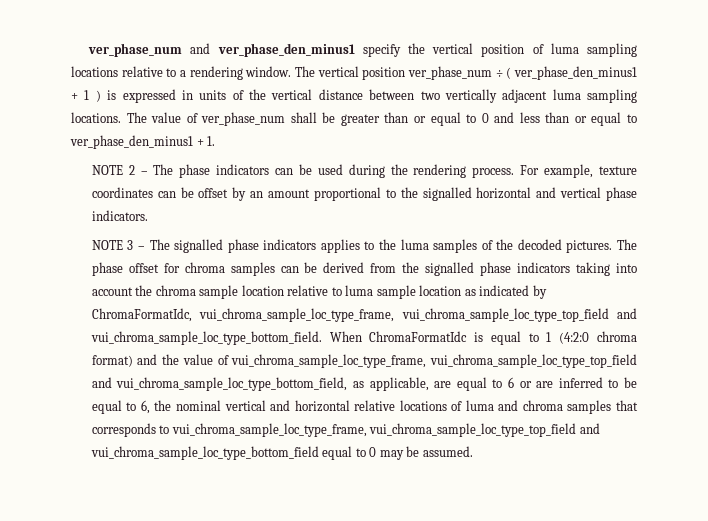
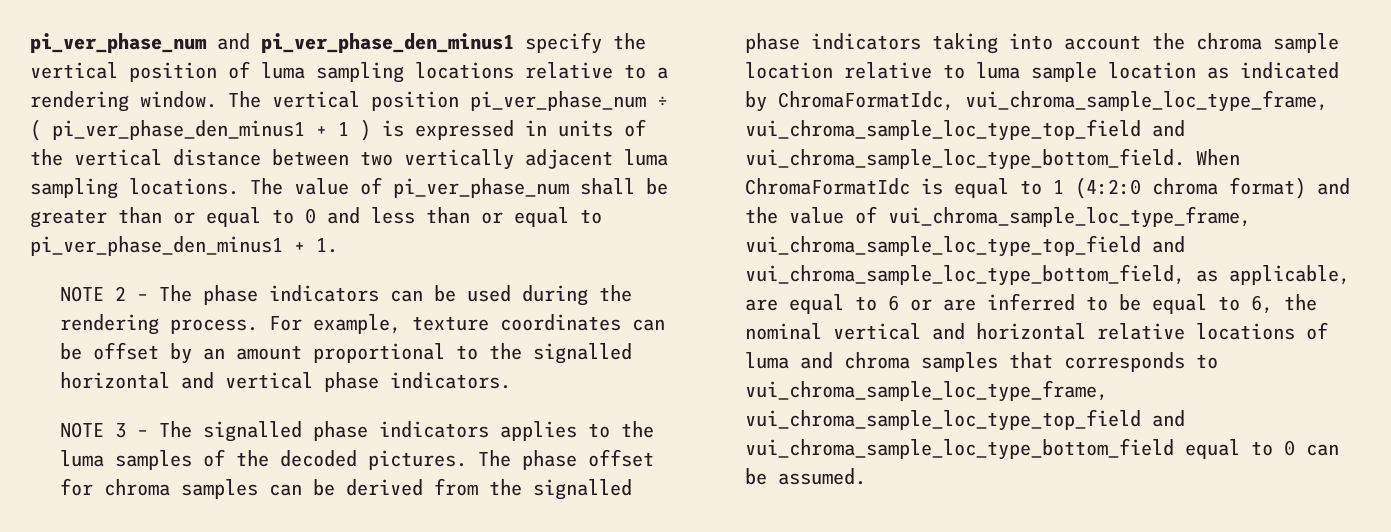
[88,43,355,57] ver_phase_num and ver_phase_den_minus1 -> [30,33,514,53] pi_ver_phase_num and pi_ver_phase_den_minus1
[408,66,492,80] ver_phase_num -> [470,91,646,111] pi_ver_phase_num
[514,66,637,80] ver_phase_den_minus1 -> [52,120,305,140] pi_ver_phase_den_minus1
[201,112,286,126] ver_phase_num -> [393,178,569,198] pi_ver_phase_num
[70,135,193,149] ver_phase_den_minus1 -> [30,236,283,256] pi_ver_phase_den_minus1
[379,450,404,460] may -> [1306,444,1340,456] can

